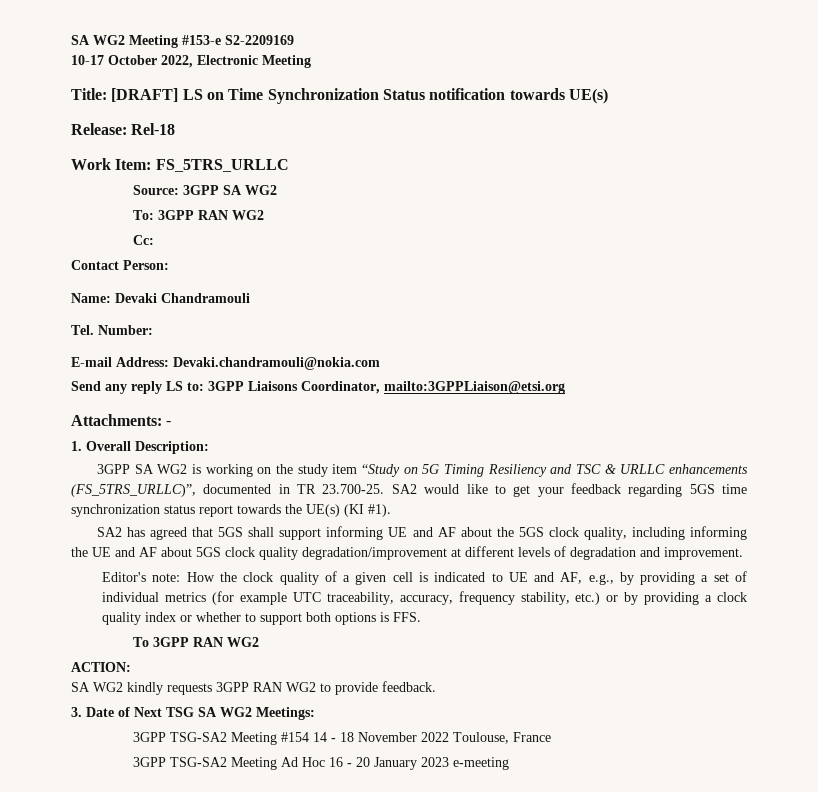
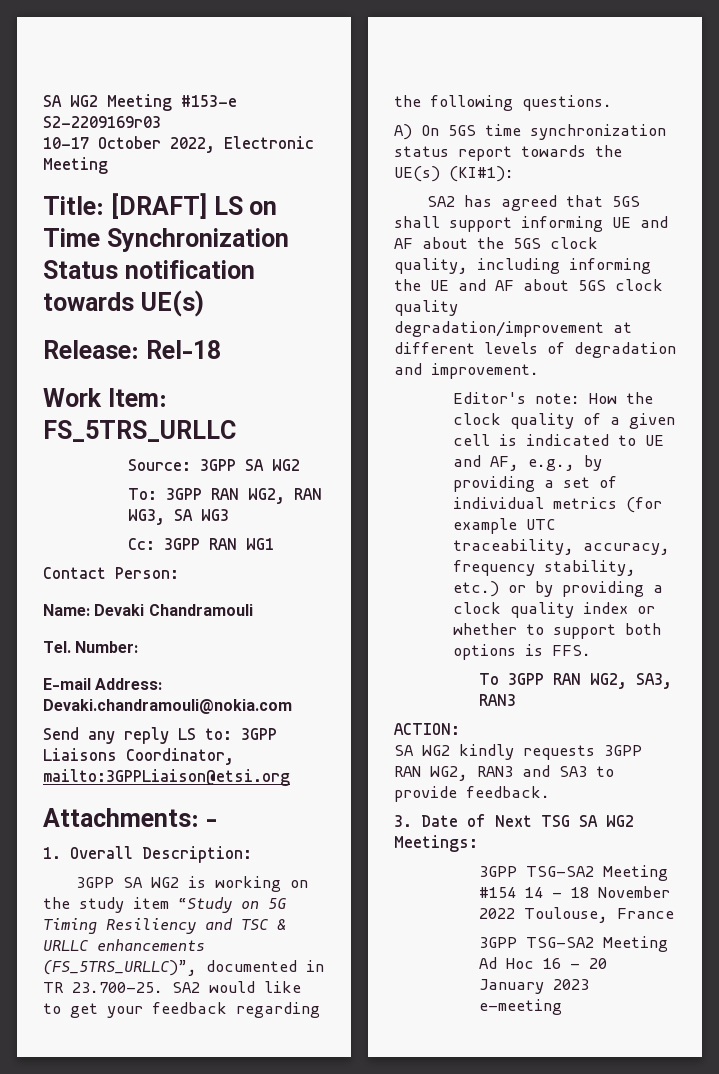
[225,35,294,45] S2-2209169 -> [43,116,161,128] S2-2209169r03
[232,210,265,220] [133,235,155,245] WG2 // Cc: -> [247,488,322,504] [127,509,229,525] [127,538,274,550] WG2, RAN WG3, SA WG3 // Cc: 3GPP RAN WG1
(683, 490) none -> [394,95,612,111] [394,124,439,140] the following questions. // A) On
[344,504,391,517] (KI #1). -> [449,166,514,182] (KI#1):
[227,637,260,647] WG2 -> [589,673,672,689] [478,694,516,706] WG2, SA3, RAN3
[286,682,316,692] WG2 -> [430,765,587,781] WG2, RAN3 and SA3

